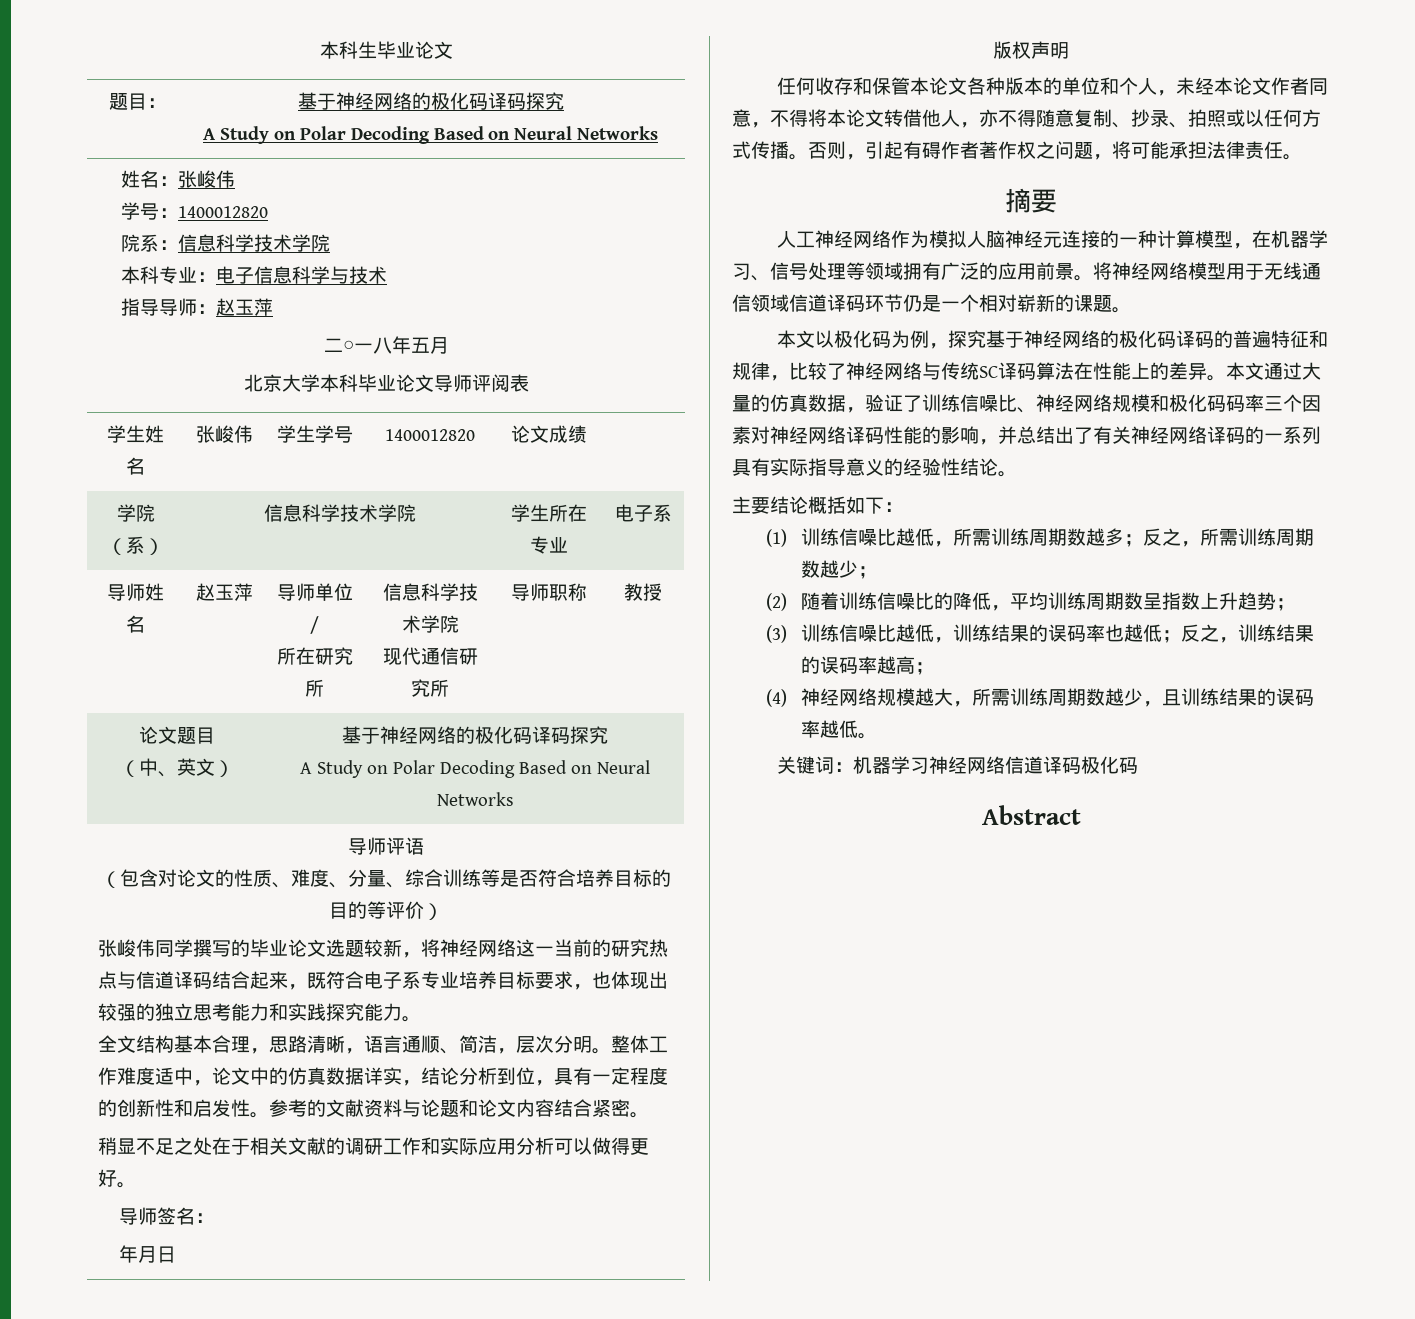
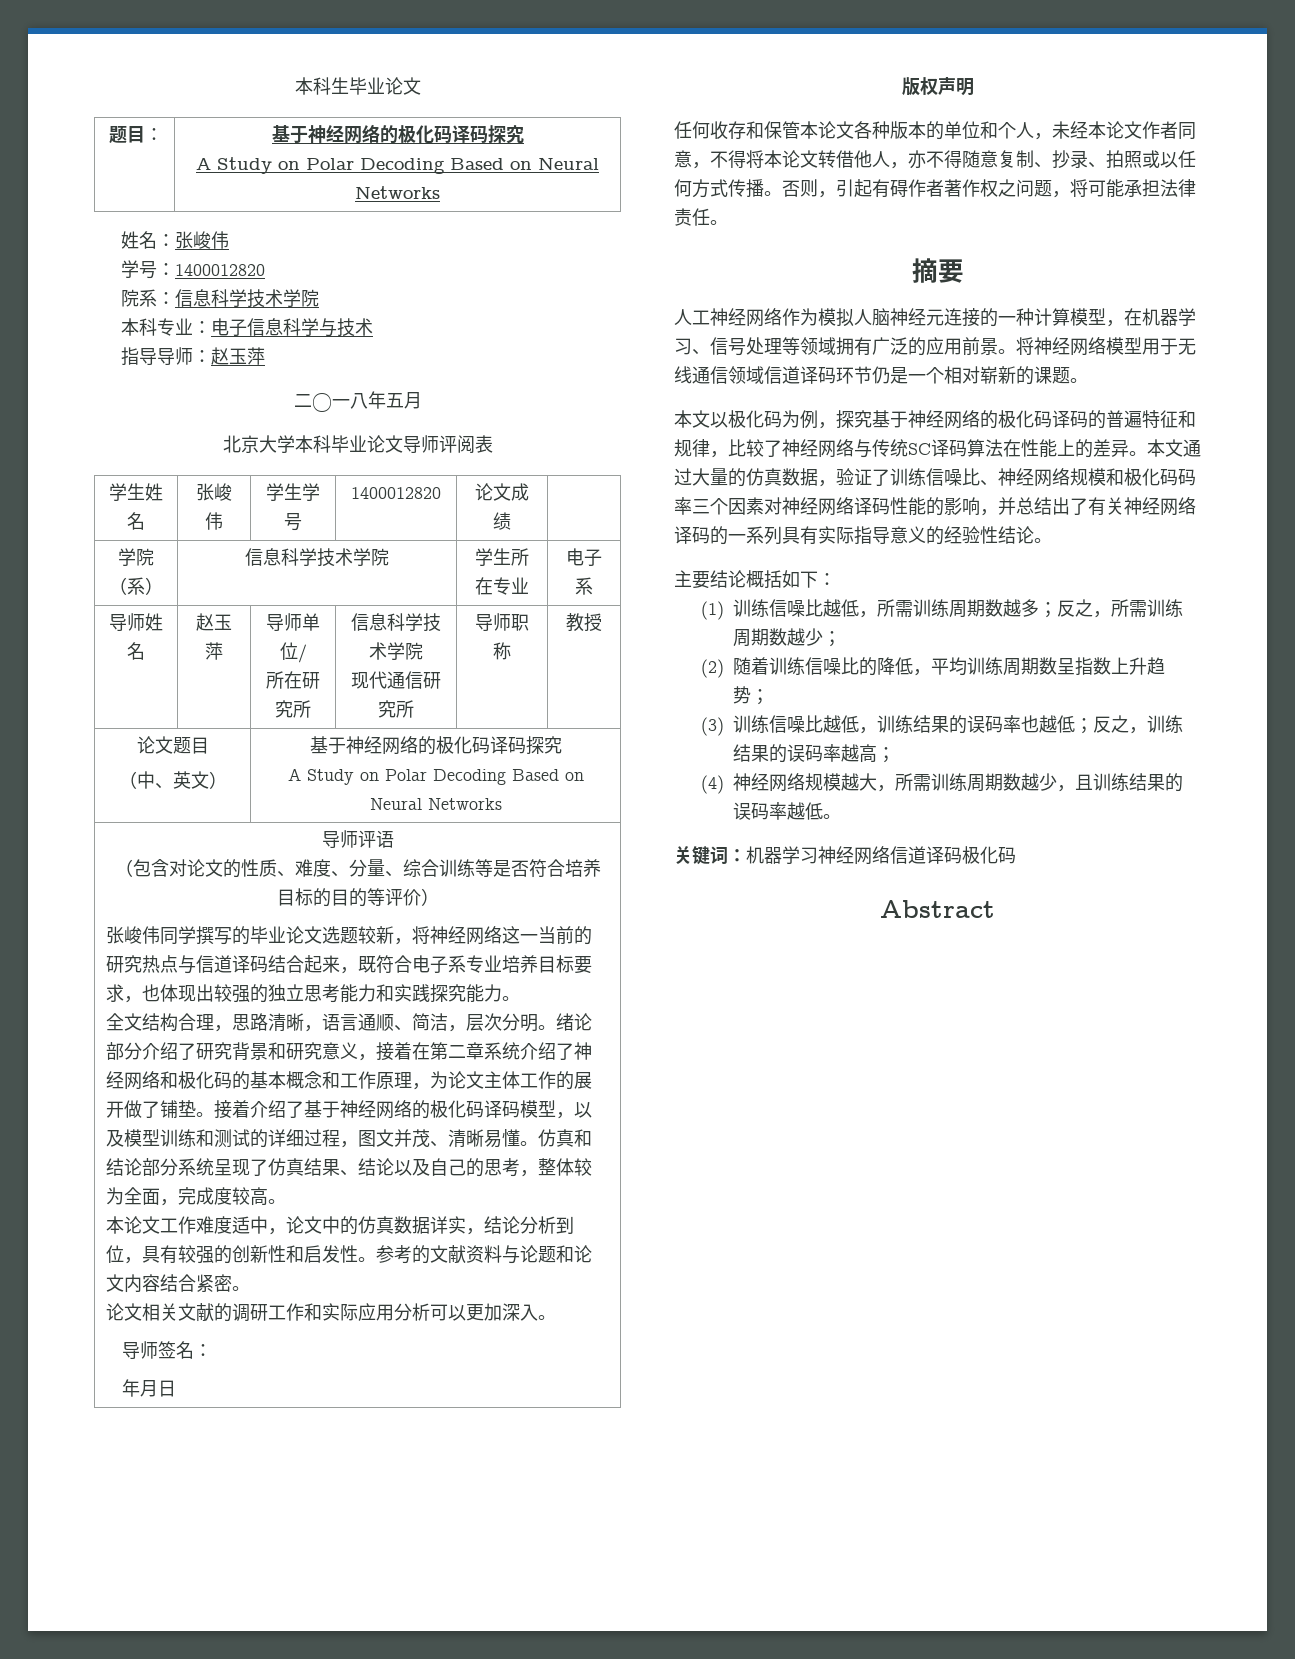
[174,1035,213,1053] 基本 -> (178, 1022) none
[611,1035,650,1053] 整体 -> [555,1013,592,1031] [105,1042,592,1061] [105,1071,592,1090] [105,1100,592,1119] [105,1129,592,1148] [105,1158,592,1177] [105,1187,286,1206] [105,1216,160,1234] 绪论部分介绍了研究背景和研究意义，接着在第二章系统介绍了神经网络和极化码的基本概念和工作原理，为论文主体工作的展开做了铺垫。接着介绍了基于神经网络的极化码译码模型，以及模型训练和测试的详细过程，图文并茂、清晰易懂。仿真和结论部分系统呈现了仿真结果、结论以及自己的思考，整体较为全面，完成度较高。 // 本论文
[592,1067,669,1085] 一定程度 -> [177,1245,214,1264] 较强
[98,1137,251,1155] 稍显不足之处在于 -> [105,1303,142,1321] 论文
[592,1137,650,1155] [98,1169,118,1187] 做得更好 -> [465,1303,538,1321] 更加深入

